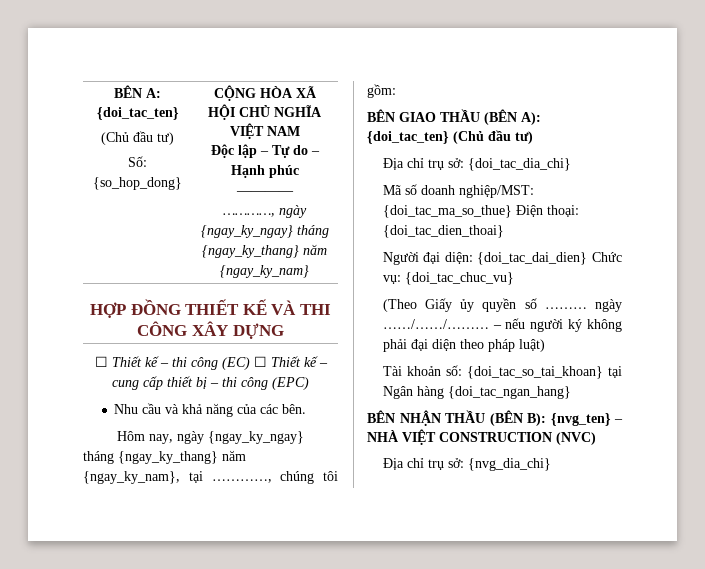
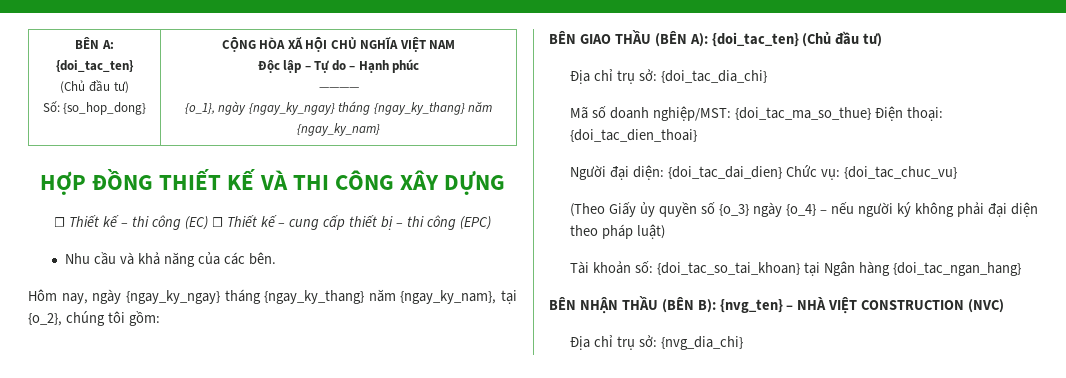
[223,213,275,217] …………, -> [184,103,215,114] {o_1},
[211,479,272,483] …………, -> [28,313,62,326] {o_2},
[544,299,622,312] [382,319,489,329] ……… ngày ……/……/……… -> [719,202,817,217] {o_3} ngày {o_4}

